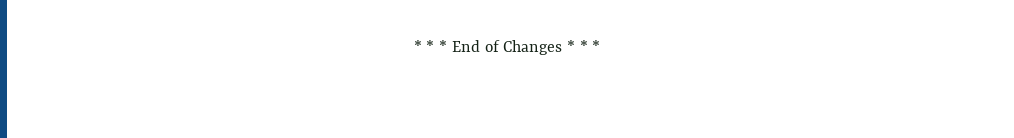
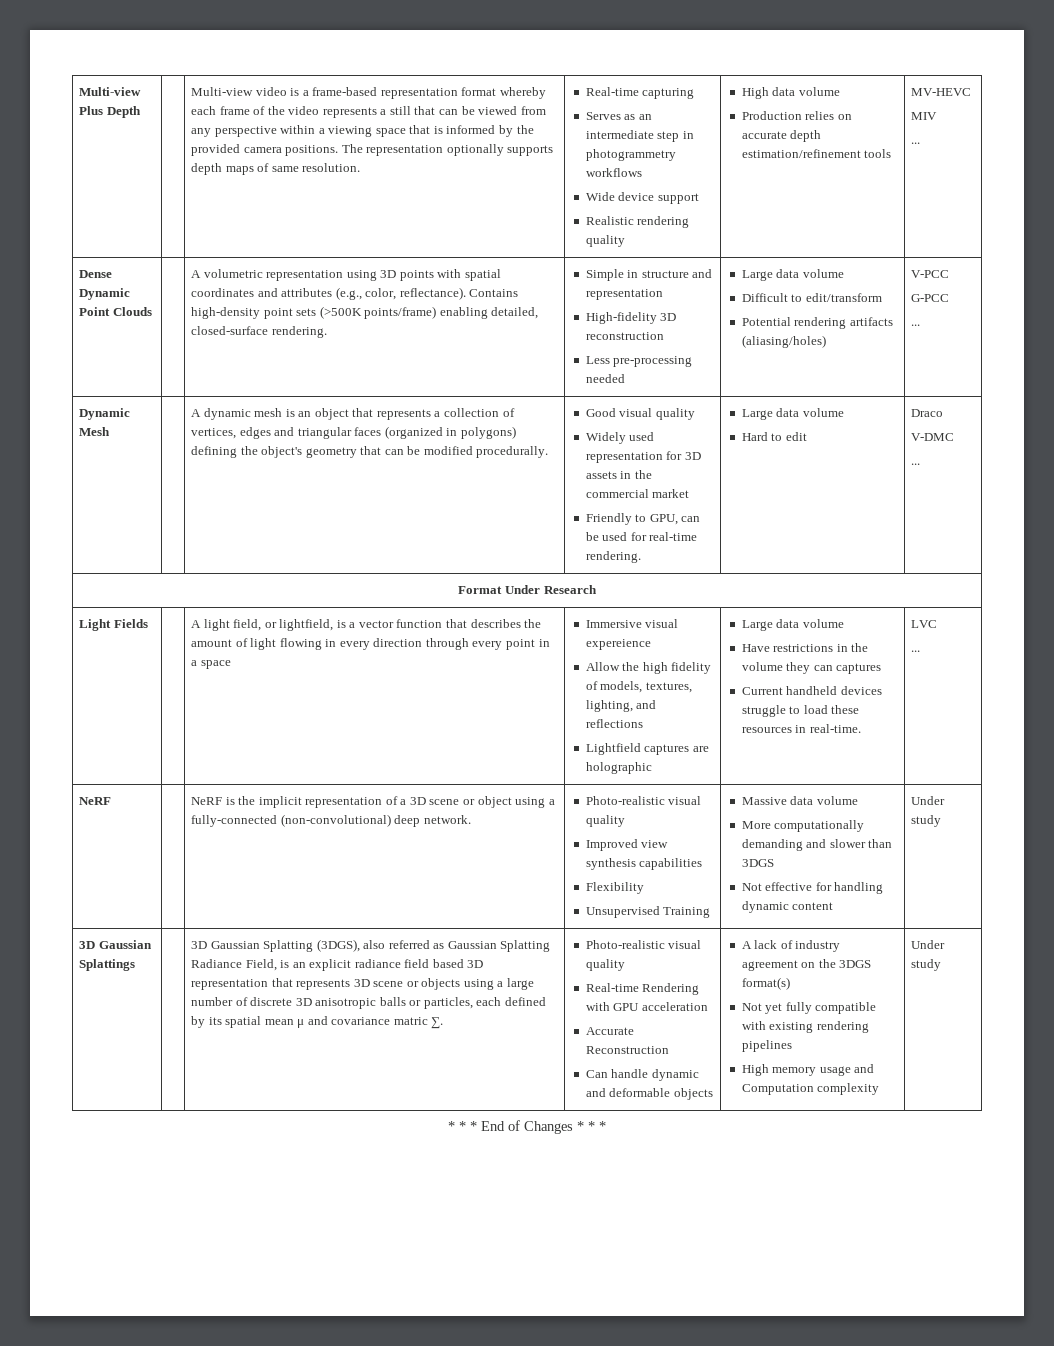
(413, 46) none -> [79,87,142,96] [79,106,141,118] [191,87,546,99] [191,106,546,118] [191,125,534,137] [191,144,554,156] [191,163,361,175] [585,87,695,99] [585,112,652,120] [585,130,694,142] [585,149,676,161] [585,168,642,177] [585,192,699,204] [585,216,690,228] [585,235,625,247] [741,87,840,99] [741,111,852,120] [741,130,822,142] [741,149,892,158] [911,88,972,96] [911,112,938,120] [911,142,921,144] [79,270,113,278] [79,288,131,300] [79,307,152,316] [191,269,501,281] [191,287,519,300] [191,306,539,319] [191,326,327,338] [585,269,713,281] [585,289,663,300] [585,312,677,324] [585,332,664,340] [585,356,693,367] [585,374,625,383] [741,269,844,281] [741,293,882,302] [741,317,893,329] [741,335,826,348] [911,270,950,278] [911,294,950,302] [911,324,921,326] [79,408,131,420] [79,427,111,436] [191,408,515,420] [191,426,516,439] [191,446,549,458] [585,408,695,420] [585,432,655,444] [585,451,701,463] [585,470,652,479] [585,489,690,498] [585,513,701,525] [585,532,698,541] [585,551,641,563] [741,408,844,420] [741,432,807,441] [911,409,944,417] [911,433,955,441] [911,463,921,465] [458,585,597,594] [79,619,148,631] [191,619,542,631] [191,638,550,650] [191,660,231,669] [585,619,679,628] [585,639,651,650] [585,662,712,674] [585,681,692,693] [585,700,657,712] [585,719,643,728] [585,743,709,755] [585,762,652,774] [741,619,844,631] [741,643,869,652] [741,662,882,674] [741,686,882,695] [741,705,860,717] [741,724,861,733] [911,620,938,628] [911,650,921,652] [79,797,112,805] [191,796,555,808] [191,814,471,827] [585,796,702,805] [585,815,625,827] [585,839,669,851] [585,858,703,870] [585,882,644,894] [585,906,711,918] [741,796,858,805] [741,820,865,832] [741,839,893,851] [741,859,774,867] [741,882,884,894] [741,901,834,913] [911,796,946,805] [911,815,942,827] [79,940,152,949] [79,959,136,971] [191,939,551,952] [191,959,484,971] [191,978,534,990] [191,997,546,1009] [191,1016,444,1029] [585,940,702,949] [585,959,625,971] [585,983,700,995] [585,1002,708,1011] [585,1027,634,1035] [585,1046,669,1054] [585,1069,699,1081] [585,1088,713,1100] [741,940,841,952] [741,959,872,971] [741,977,790,990] [741,1002,877,1014] [741,1021,869,1033] [741,1040,792,1052] [741,1064,875,1076] [741,1083,880,1095] [911,940,946,949] [911,959,942,971] Multi-view Plus Depth | | Multi-view video is a frame-based representation format whereby each frame of the video represents a still that can be viewed from any perspective within a viewing space that is informed by the provided camera positions. The representation optionally supports depth maps of same resolution. | Real-time capturing // Serves as an intermediate step in photogrammetry workflows // Wide device support // Realistic rendering quality | High data volume // Production relies on accurate depth estimation/refinement tools | MV-HEVC // MIV // ... // Dense Dynamic Point Clouds | | A volumetric representation using 3D points with spatial coordinates and attributes (e.g., color, reflectance). Contains high-density point sets (>500K points/frame) enabling detailed, closed-surface rendering. | Simple in structure and representation // High-fidelity 3D reconstruction // Less pre-processing needed | Large data volume // Difficult to edit/transform // Potential rendering artifacts (aliasing/holes) | V-PCC // G-PCC // ... // Dynamic Mesh | | A dynamic mesh is an object that represents a collection of vertices, edges and triangular faces (organized in polygons) defining the object's geometry that can be modified procedurally. | Good visual quality // Widely used representation for 3D assets in the commercial market // Friendly to GPU, can be used for real-time rendering. | Large data volume // Hard to edit | Draco // V-DMC // ... // Format Under Research // Light Fields | | A light field, or lightfield, is a vector function that describes the amount of light flowing in every direction through every point in a space | Immersive visual expereience // Allow the high fidelity of models, textures, lighting, and reflections // Lightfield captures are holographic | Large data volume // Have restrictions in the volume they can captures // Current handheld devices struggle to load these resources in real-time. | LVC // ... // NeRF | | NeRF is the implicit representation of a 3D scene or object using a fully-connected (non-convolutional) deep network. | Photo-realistic visual quality // Improved view synthesis capabilities // Flexibility // Unsupervised Training | Massive data volume // More computationally demanding and slower than 3DGS // Not effective for handling dynamic content | Under study // 3D Gaussian Splattings | | 3D Gaussian Splatting (3DGS), also referred as Gaussian Splatting Radiance Field, is an explicit radiance field based 3D representation that represents 3D scene or objects using a large number of discrete 3D anisotropic balls or particles, each defined by its spatial mean μ and covariance matric ∑. | Photo-realistic visual quality // Real-time Rendering with GPU acceleration // Accurate Reconstruction // Can handle dynamic and deformable objects | A lack of industry agreement on the 3DGS format(s) // Not yet fully compatible with existing rendering pipelines // High memory usage and Computation complexity | Under study //

